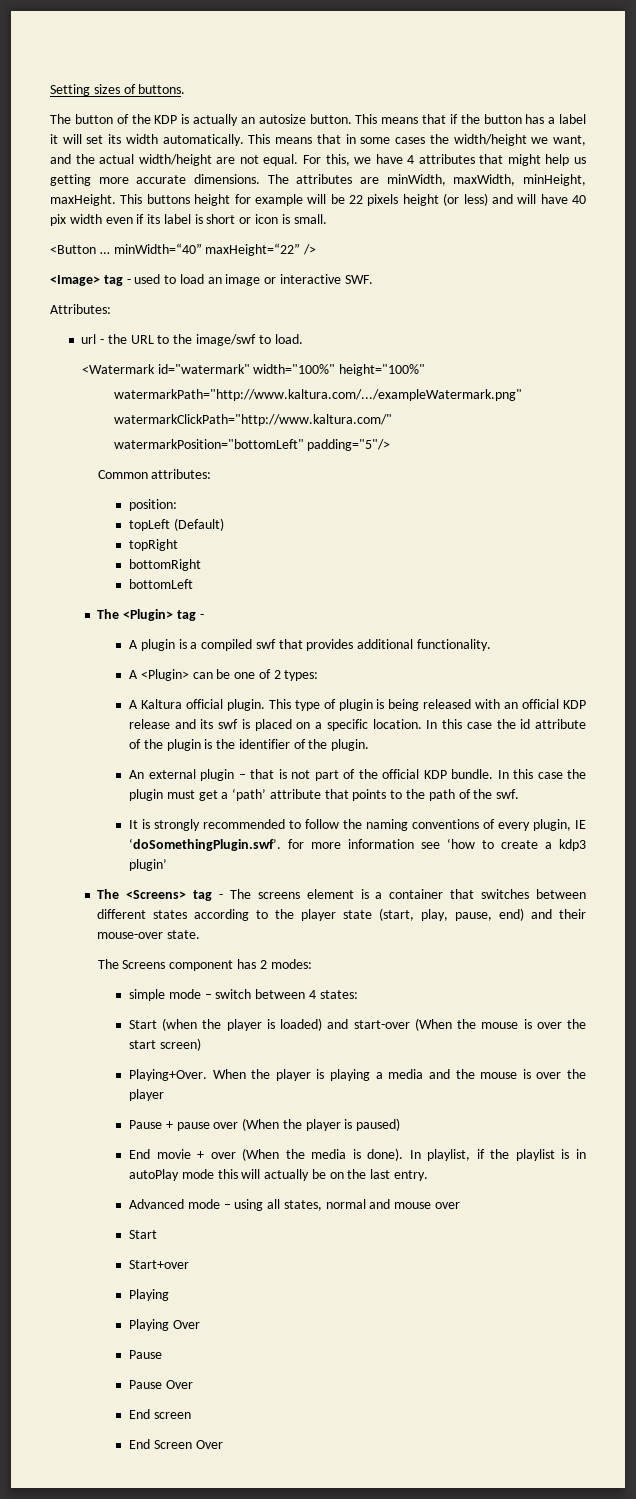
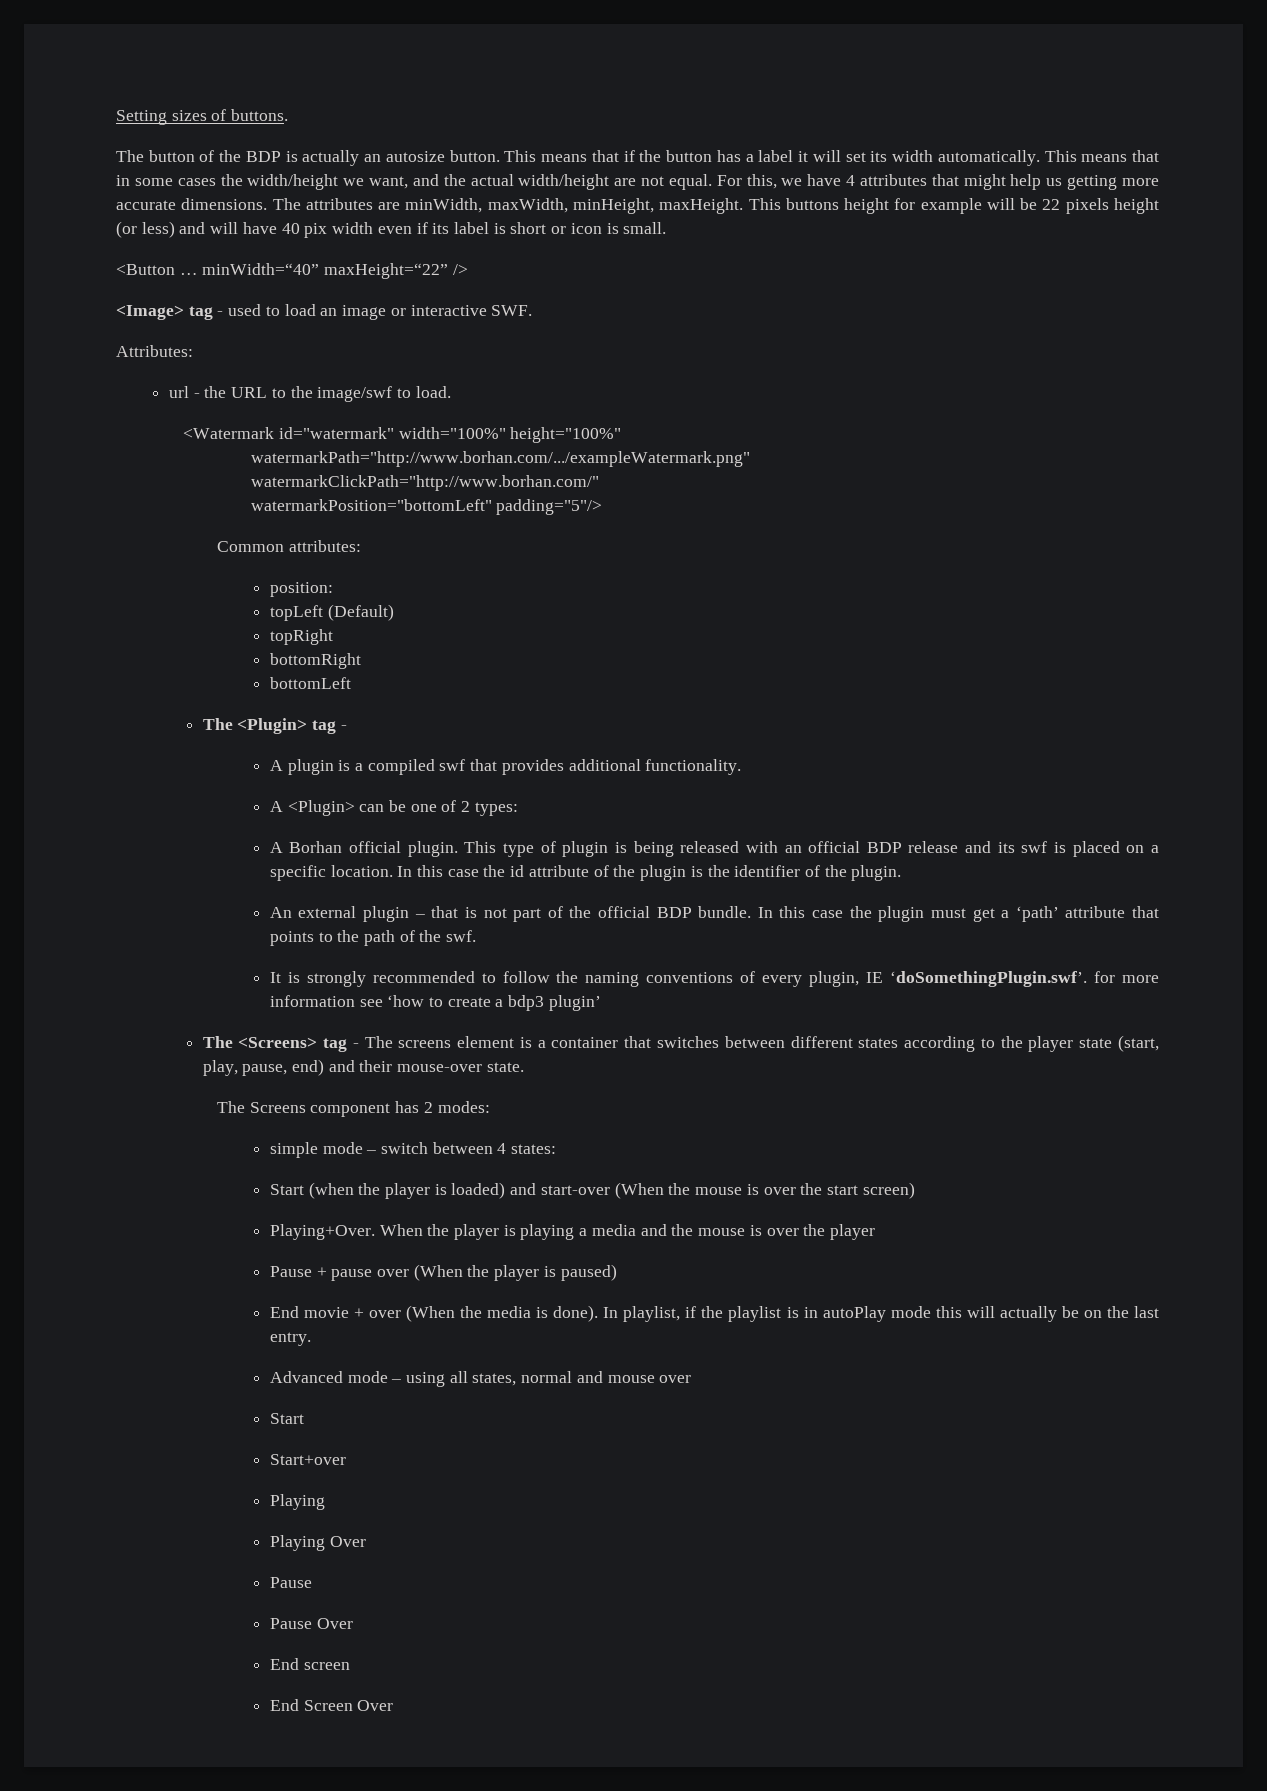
[154,115,178,124] KDP -> [245,151,281,162] BDP
[113,389,522,401] [113,414,392,426] watermarkPath="http://www.kaltura.com/.../exampleWatermark.png" // watermarkClickPath="http://www.kaltura.com/" -> [250,451,750,467] [250,475,599,491] watermarkPath="http://www.borhan.com/.../exampleWatermark.png" // watermarkClickPath="http://www.borhan.com/"
[140,699,182,709] Kaltura -> [289,841,343,853] Borhan
[563,700,586,709] KDP -> [866,842,902,853] BDP
[423,770,447,779] KDP -> [656,907,692,918] BDP
[559,839,587,851] kdp3 -> [508,995,545,1011] bdp3

